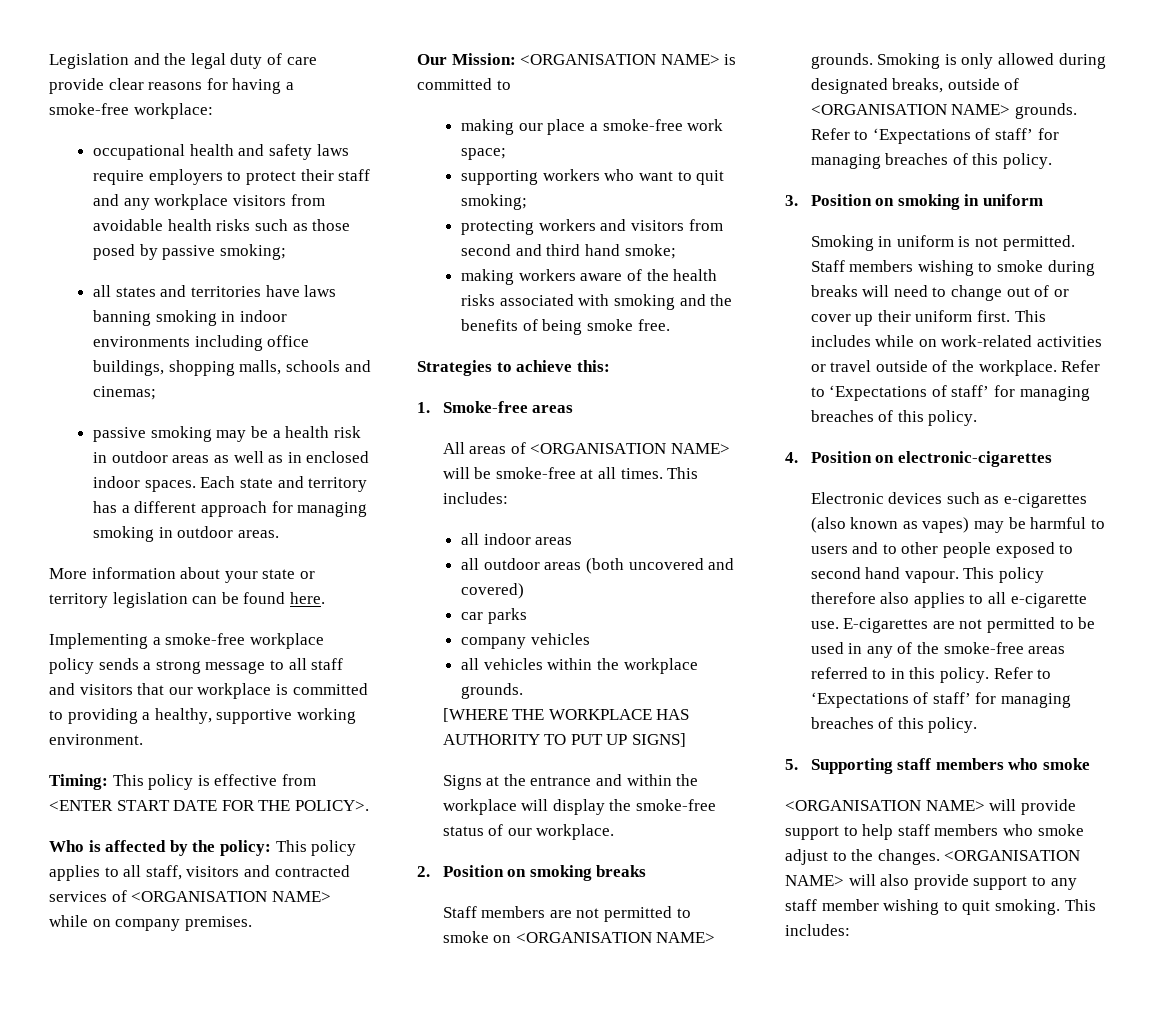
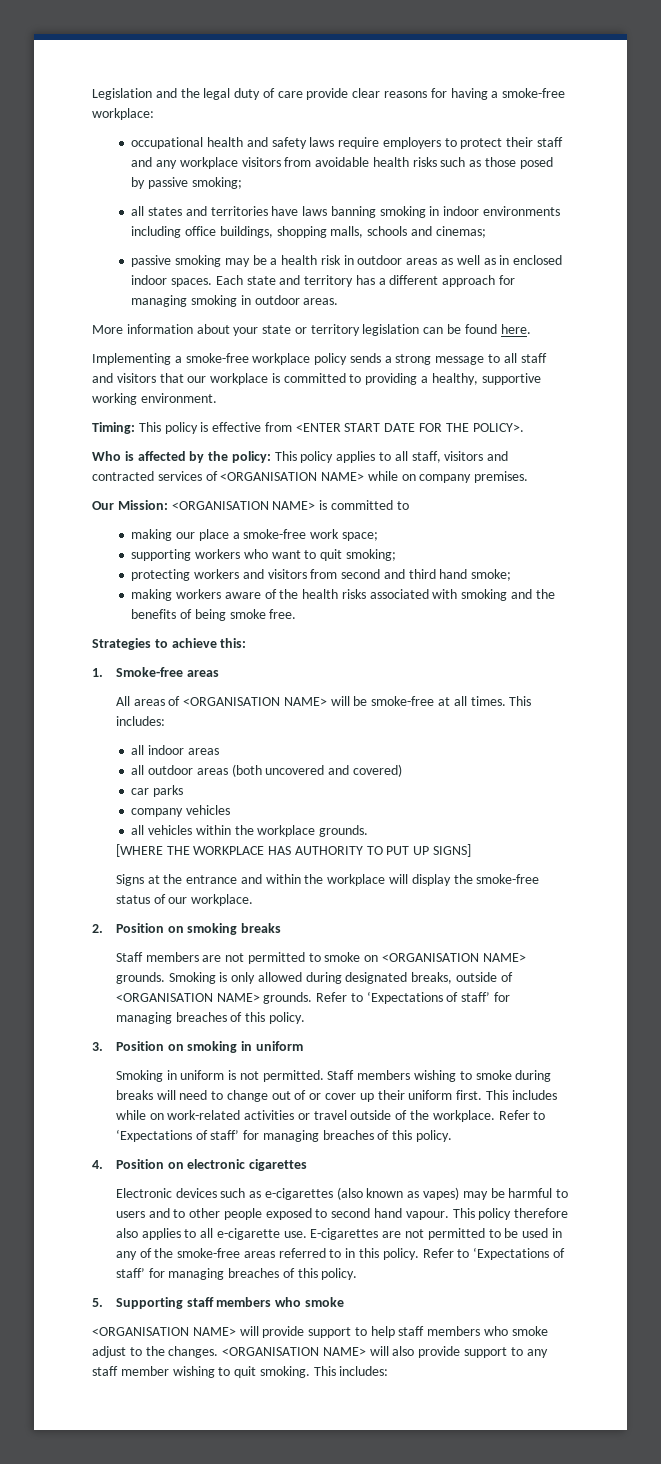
[897,451,1052,467] electronic-cigarettes -> [187,1159,308,1171] electronic cigarettes

